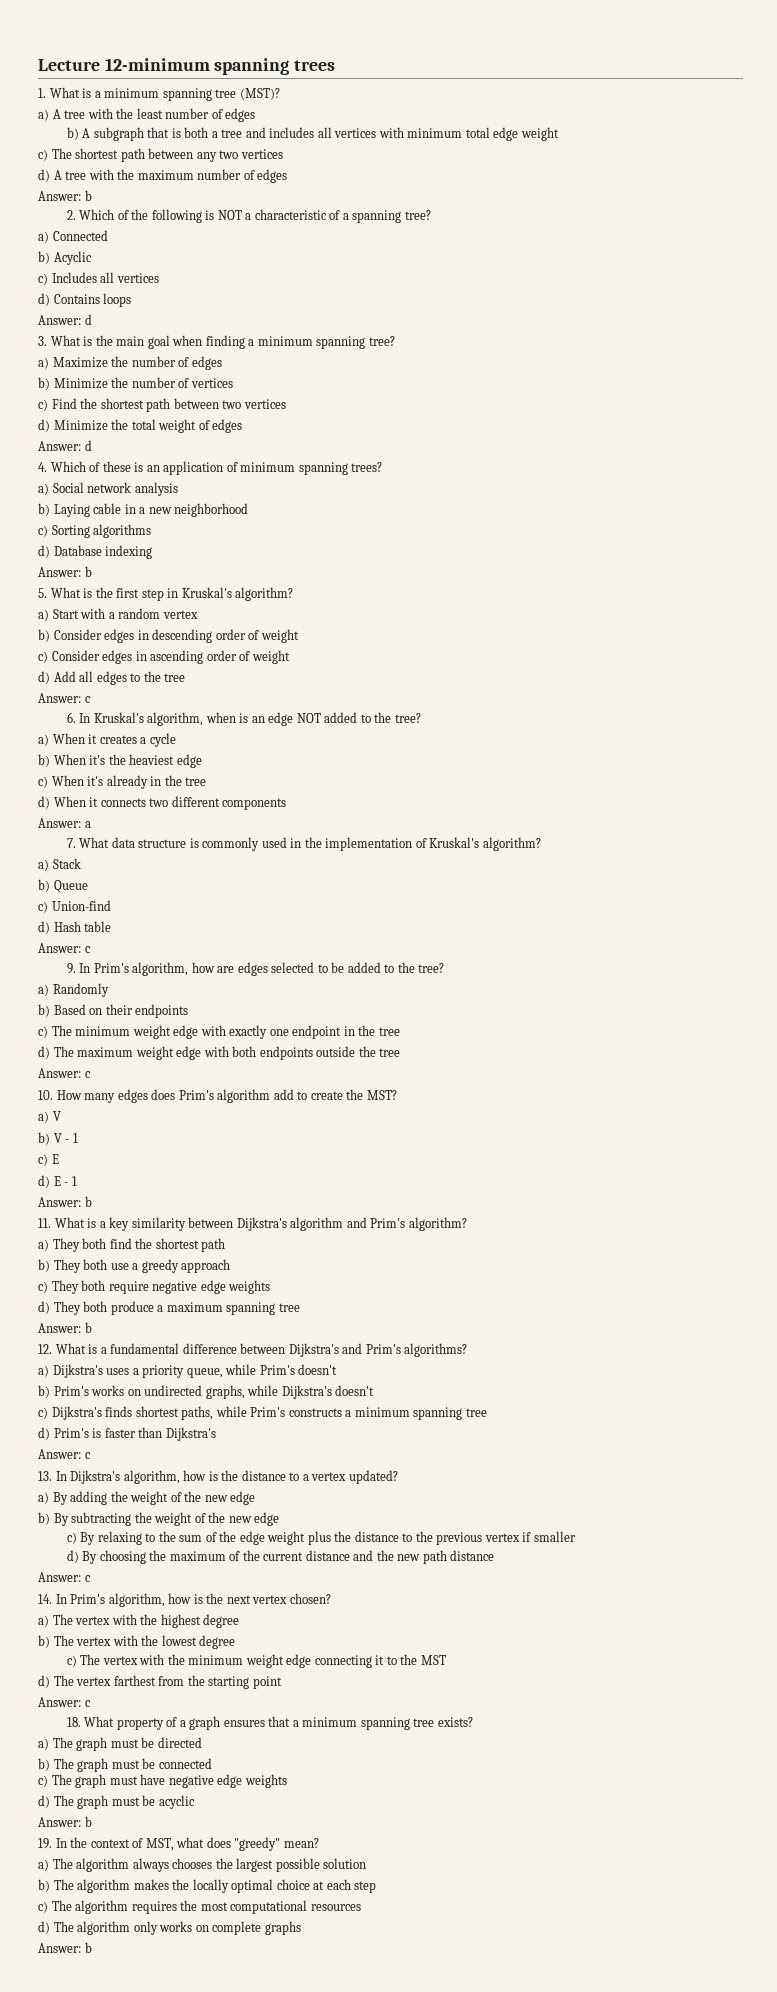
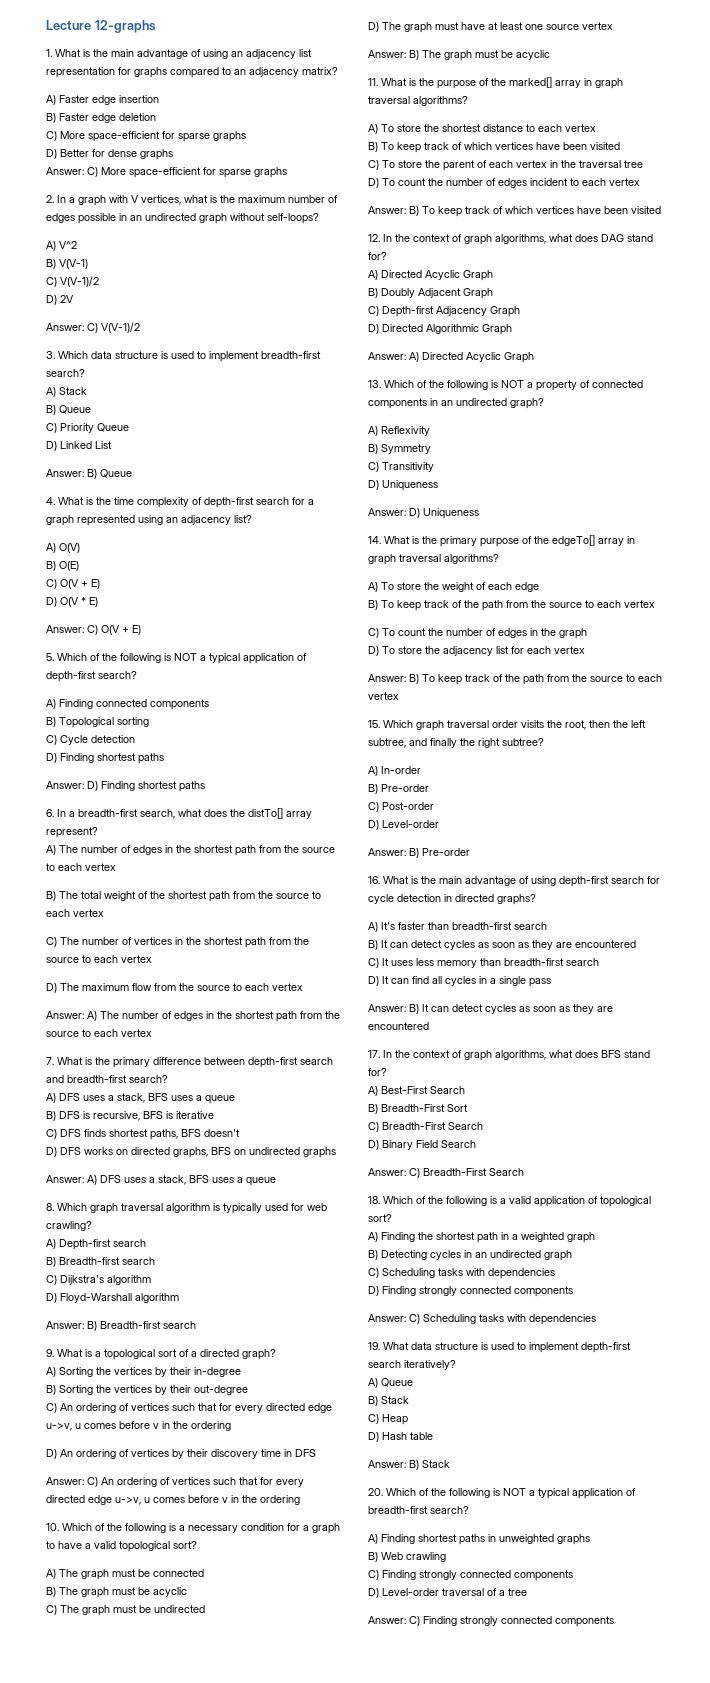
[104,58,336,75] 12-minimum spanning trees -> [94,20,156,33] 12-graphs
[94,88,280,101] [38,108,256,122] [66,127,559,141] [38,148,283,162] [38,169,114,182] a minimum spanning tree (MST)? // a) A tree with the least number of edges // b) A subgraph that is both a tree and includes all vertices with minimum total edge weight // c) The shortest path between any two vertices // d) A tree with -> [93,49,312,59] [46,67,338,78] [46,95,159,105] [46,113,156,123] [46,131,246,142] [46,149,173,160] [46,167,287,178] [46,195,217,206] the main advantage of using an adjacency list representation for graphs compared to an adjacency matrix? // A) Faster edge insertion // B) Faster edge deletion // C) More space-efficient for sparse graphs // D) Better for dense graphs // Answer: C) More space-efficient for sparse graphs // 2. In a graph with V vertices, what is
[38,190,92,201] [66,209,431,223] [38,230,108,243] [38,251,92,265] [38,272,159,285] [38,293,132,307] [38,314,92,325] [38,335,395,349] [38,356,222,370] [38,377,233,390] [38,398,286,412] [38,419,243,433] [38,440,92,451] [38,461,383,475] [38,482,178,496] [38,503,249,517] [38,524,152,538] [38,545,153,559] [38,566,92,577] [38,587,294,601] [38,608,198,621] [38,629,299,643] [38,650,290,664] [38,671,186,685] [38,693,91,703] [66,712,421,726] [38,733,176,747] [38,754,202,768] [38,775,207,789] [38,796,287,810] [38,818,91,828] [66,837,541,851] [38,858,81,871] [38,879,88,893] [38,900,111,913] [38,921,112,934] [38,943,91,953] [66,962,445,976] [38,983,109,997] [38,1004,189,1018] [38,1025,400,1039] [38,1046,401,1060] [38,1068,91,1078] [38,1089,397,1103] [38,1111,61,1123] [38,1132,78,1145] [38,1154,59,1166] [38,1175,77,1188] [38,1196,92,1207] [38,1217,467,1231] [38,1238,226,1252] [38,1259,231,1273] [38,1280,271,1294] [38,1301,300,1315] [38,1322,92,1333] [38,1343,468,1357] [38,1364,338,1378] [38,1385,375,1399] [38,1406,487,1420] [38,1427,216,1441] [38,1449,91,1459] [38,1470,398,1484] [38,1491,256,1505] [38,1512,280,1526] [66,1531,576,1545] [66,1550,495,1564] [38,1572,91,1582] [38,1593,331,1607] [38,1614,240,1628] [38,1635,236,1649] [66,1654,446,1668] [38,1675,282,1689] [38,1697,91,1707] [66,1716,473,1730] [38,1737,202,1751] [38,1758,50,1771] // Answer: b // 2. Which of the following is NOT a characteristic of a spanning tree? // a) Connected // b) Acyclic // c) Includes all vertices // d) Contains loops // Answer: d // 3. What is the main goal when finding a minimum spanning tree? // a) Maximize the number of edges // b) Minimize the number of vertices // c) Find the shortest path between two vertices // d) Minimize the total weight of edges // Answer: d // 4. Which of these is an application of minimum spanning trees? // a) Social network analysis // b) Laying cable in a new neighborhood // c) Sorting algorithms // d) Database indexing // Answer: b // 5. What is the first step in Kruskal's algorithm? // a) Start with a random vertex // b) Consider edges in descending order of weight // c) Consider edges in ascending order of weight // d) Add all edges to the tree // Answer: c // 6. In Kruskal's algorithm, when is an edge NOT added to the tree? // a) When it creates a cycle // b) When it's the heaviest edge // c) When it's already in the tree // d) When it connects two different components // Answer: a // 7. What data structure is commonly used in the implementation of Kruskal's algorithm? // a) Stack // b) Queue // c) Union-find // d) Hash table // Answer: c // 9. In Prim's algorithm, how are edges selected to be added to the tree? // a) Randomly // b) Based on their endpoints // c) The minimum weight edge with exactly one endpoint in the tree // d) The maximum weight edge with both endpoints outside the tree // Answer: c // 10. How many edges does Prim's algorithm add to create the MST? // a) V // b) V - 1 // c) E // d) E - 1 // Answer: b // 11. What is a key similarity between Dijkstra's algorithm and Prim's algorithm? // a) They both find the shortest path // b) They both use a greedy approach // c) They both require negative edge weights // d) They both produce a maximum spanning tree // Answer: b // 12. What is a fundamental difference between Dijkstra's and Prim's algorithms? // a) Dijkstra's uses a priority queue, while Prim's doesn't // b) Prim's works on undirected graphs, while Dijkstra's doesn't // c) Dijkstra's finds shortest paths, while Prim's constructs a minimum spanning tree // d) Prim's is faster than Dijkstra's // Answer: c // 13. In Dijkstra's algorithm, how is the distance to a vertex updated? // a) By adding the weight of the new edge // b) By subtracting the weight of the new edge // c) By relaxing to the sum of the edge weight plus the distance to the previous vertex if smaller // d) By choosing the maximum of the current distance and the new path distance // Answer: c // 14. In Prim's algorithm, how is the next vertex chosen? // a) The vertex with the highest degree // b) The vertex with the lowest degree // c) The vertex with the minimum weight edge connecting it to the MST // d) The vertex farthest from the starting point // Answer: c // 18. What property of a graph ensures that a minimum spanning tree exists? // a) The graph must be directed // b) -> [78,213,319,224] [46,241,77,251] [46,259,88,269] [46,276,99,287] [46,295,74,305] [46,322,140,333] [46,351,321,362] [46,369,85,377] [46,387,87,397] [46,405,91,415] [46,423,129,433] [46,441,112,451] [46,469,132,479] [46,497,314,508] [46,515,252,526] [46,543,80,553] [46,561,79,571] [46,579,100,589] [46,597,98,607] [46,625,141,635] [46,653,307,664] [46,671,137,682] [46,699,209,710] [46,717,149,728] [46,735,135,745] [46,753,164,764] [46,781,205,792] [46,808,312,819] [46,827,98,838] [46,845,335,856] [46,863,116,871] [46,891,321,902] [46,909,104,917] [46,937,309,948] [46,955,152,963] [46,983,303,993] [46,1011,340,1022] [46,1029,152,1037] [46,1057,333,1068] [46,1075,168,1083] [46,1093,235,1104] [46,1111,214,1121] [46,1129,240,1140] [46,1147,336,1158] [46,1175,276,1186] [46,1203,327,1214] [46,1221,92,1231] [46,1239,146,1250] [46,1257,155,1267] [46,1275,151,1285] [46,1293,179,1303] [46,1321,196,1331] [46,1349,276,1360] [46,1367,241,1377] [46,1385,248,1395] [46,1403,332,1413] [46,1421,231,1431] [46,1449,316,1459] [46,1477,304,1487] [46,1495,300,1505] [46,1523,340,1534] [46,1541,197,1552] [46,1569,56,1579] possible in an undirected graph without self-loops? // A) V^2 // B) V(V-1) // C) V(V-1)/2 // D) 2V // Answer: C) V(V-1)/2 // 3. Which data structure is used to implement breadth-first search? // A) Stack // B) Queue // C) Priority Queue // D) Linked List // Answer: B) Queue // 4. What is the time complexity of depth-first search for a graph represented using an adjacency list? // A) O(V) // B) O(E) // C) O(V + E) // D) O(V * E) // Answer: C) O(V + E) // 5. Which of the following is NOT a typical application of depth-first search? // A) Finding connected components // B) Topological sorting // C) Cycle detection // D) Finding shortest paths // Answer: D) Finding shortest paths // 6. In a breadth-first search, what does the distTo[] array represent? // A) The number of edges in the shortest path from the source to each vertex // B) The total weight of the shortest path from the source to each vertex // C) The number of vertices in the shortest path from the source to each vertex // D) The maximum flow from the source to each vertex // Answer: A) The number of edges in the shortest path from the source to each vertex // 7. What is the primary difference between depth-first search and breadth-first search? // A) DFS uses a stack, BFS uses a queue // B) DFS is recursive, BFS is iterative // C) DFS finds shortest paths, BFS doesn't // D) DFS works on directed graphs, BFS on undirected graphs // Answer: A) DFS uses a stack, BFS uses a queue // 8. Which graph traversal algorithm is typically used for web crawling? // A) Depth-first search // B) Breadth-first search // C) Dijkstra's algorithm // D) Floyd-Warshall algorithm // Answer: B) Breadth-first search // 9. What is a topological sort of a directed graph? // A) Sorting the vertices by their in-degree // B) Sorting the vertices by their out-degree // C) An ordering of vertices such that for every directed edge u->v, u comes before v in the ordering // D) An ordering of vertices by their discovery time in DFS // Answer: C) An ordering of vertices such that for every directed edge u->v, u comes before v in the ordering // 10. Which of the following is a necessary condition for a graph to have a valid topological sort? // A)
[38,1774,287,1788] [38,1795,195,1809] [38,1816,92,1827] [38,1837,319,1851] [38,1858,367,1872] [38,1879,377,1893] [38,1900,361,1914] [38,1921,301,1935] [38,1942,92,1953] c) The graph must have negative edge weights // d) The graph must be acyclic // Answer: b // 19. In the context of MST, what does "greedy" mean? // a) The algorithm always chooses the largest possible solution // b) The algorithm makes the locally optimal choice at each step // c) The algorithm requires the most computational resources // d) The algorithm only works on complete graphs // Answer: b -> [46,1587,187,1598] [46,1605,205,1616] [368,22,613,33] [368,50,550,61] [368,77,623,89] [368,96,468,106] [368,124,596,134] [368,142,620,153] [368,160,643,171] [368,178,640,188] [368,206,661,217] [368,234,653,245] [368,252,387,260] [368,270,493,281] [368,288,493,299] [368,306,520,317] [368,324,512,335] [368,352,534,363] [368,380,643,391] [368,398,544,409] [368,426,430,436] [368,444,431,454] [368,462,434,472] [368,480,438,491] [368,508,479,519] [368,535,635,547] [368,554,499,565] [368,582,539,592] [368,600,655,611] [368,628,587,639] [368,646,585,656] [368,674,662,685] [368,692,399,700] [368,720,646,731] [368,738,544,748] [368,766,421,776] [368,784,429,794] [368,802,434,812] [368,820,439,830] [368,848,470,858] [368,876,660,887] [368,894,536,905] [368,922,547,932] [368,940,636,950] [368,958,599,968] [368,976,551,987] [368,1004,613,1014] [368,1022,429,1030] [368,1050,650,1061] [368,1068,387,1076] [368,1086,465,1096] [368,1104,468,1114] [368,1122,483,1132] [368,1140,476,1150] [368,1168,524,1178] [368,1196,651,1207] [368,1214,392,1222] [368,1232,595,1243] [368,1250,572,1261] [368,1268,555,1279] [368,1286,573,1297] [368,1314,596,1325] [368,1342,631,1353] [368,1360,456,1370] [368,1378,413,1388] [368,1396,409,1406] [368,1414,408,1425] [368,1432,433,1442] [368,1460,450,1470] [368,1488,636,1499] [368,1506,469,1514] [368,1534,590,1545] [368,1552,446,1562] [368,1570,573,1581] [368,1588,527,1598] [368,1616,614,1627] B) The graph must be acyclic // C) The graph must be undirected // D) The graph must have at least one source vertex // Answer: B) The graph must be acyclic // 11. What is the purpose of the marked[] array in graph traversal algorithms? // A) To store the shortest distance to each vertex // B) To keep track of which vertices have been visited // C) To store the parent of each vertex in the traversal tree // D) To count the number of edges incident to each vertex // Answer: B) To keep track of which vertices have been visited // 12. In the context of graph algorithms, what does DAG stand for? // A) Directed Acyclic Graph // B) Doubly Adjacent Graph // C) Depth-first Adjacency Graph // D) Directed Algorithmic Graph // Answer: A) Directed Acyclic Graph // 13. Which of the following is NOT a property of connected components in an undirected graph? // A) Reflexivity // B) Symmetry // C) Transitivity // D) Uniqueness // Answer: D) Uniqueness // 14. What is the primary purpose of the edgeTo[] array in graph traversal algorithms? // A) To store the weight of each edge // B) To keep track of the path from the source to each vertex // C) To count the number of edges in the graph // D) To store the adjacency list for each vertex // Answer: B) To keep track of the path from the source to each vertex // 15. Which graph traversal order visits the root, then the left subtree, and finally the right subtree? // A) In-order // B) Pre-order // C) Post-order // D) Level-order // Answer: B) Pre-order // 16. What is the main advantage of using depth-first search for cycle detection in directed graphs? // A) It's faster than breadth-first search // B) It can detect cycles as soon as they are encountered // C) It uses less memory than breadth-first search // D) It can find all cycles in a single pass // Answer: B) It can detect cycles as soon as they are encountered // 17. In the context of graph algorithms, what does BFS stand for? // A) Best-First Search // B) Breadth-First Sort // C) Breadth-First Search // D) Binary Field Search // Answer: C) Breadth-First Search // 18. Which of the following is a valid application of topological sort? // A) Finding the shortest path in a weighted graph // B) Detecting cycles in an undirected graph // C) Scheduling tasks with dependencies // D) Finding strongly connected components // Answer: C) Scheduling tasks with dependencies // 19. What data structure is used to implement depth-first search iteratively? // A) Queue // B) Stack // C) Heap // D) Hash table // Answer: B) Stack // 20. Which of the following is NOT a typical application of breadth-first search? // A) Finding shortest paths in unweighted graphs // B) Web crawling // C) Finding strongly connected components // D) Level-order traversal of a tree // Answer: C) Finding strongly connected components

